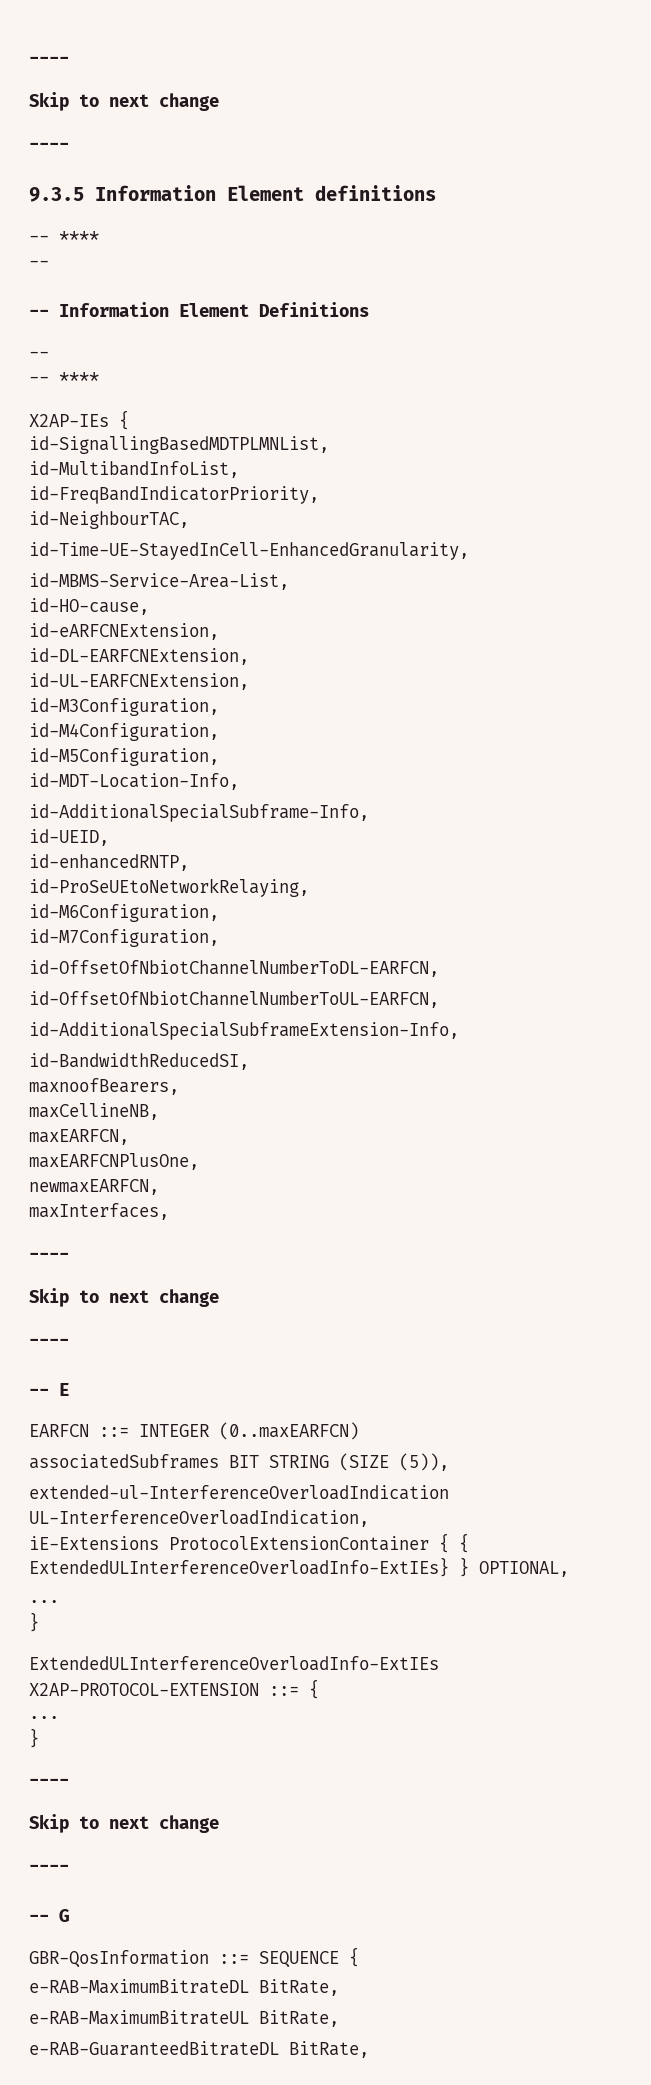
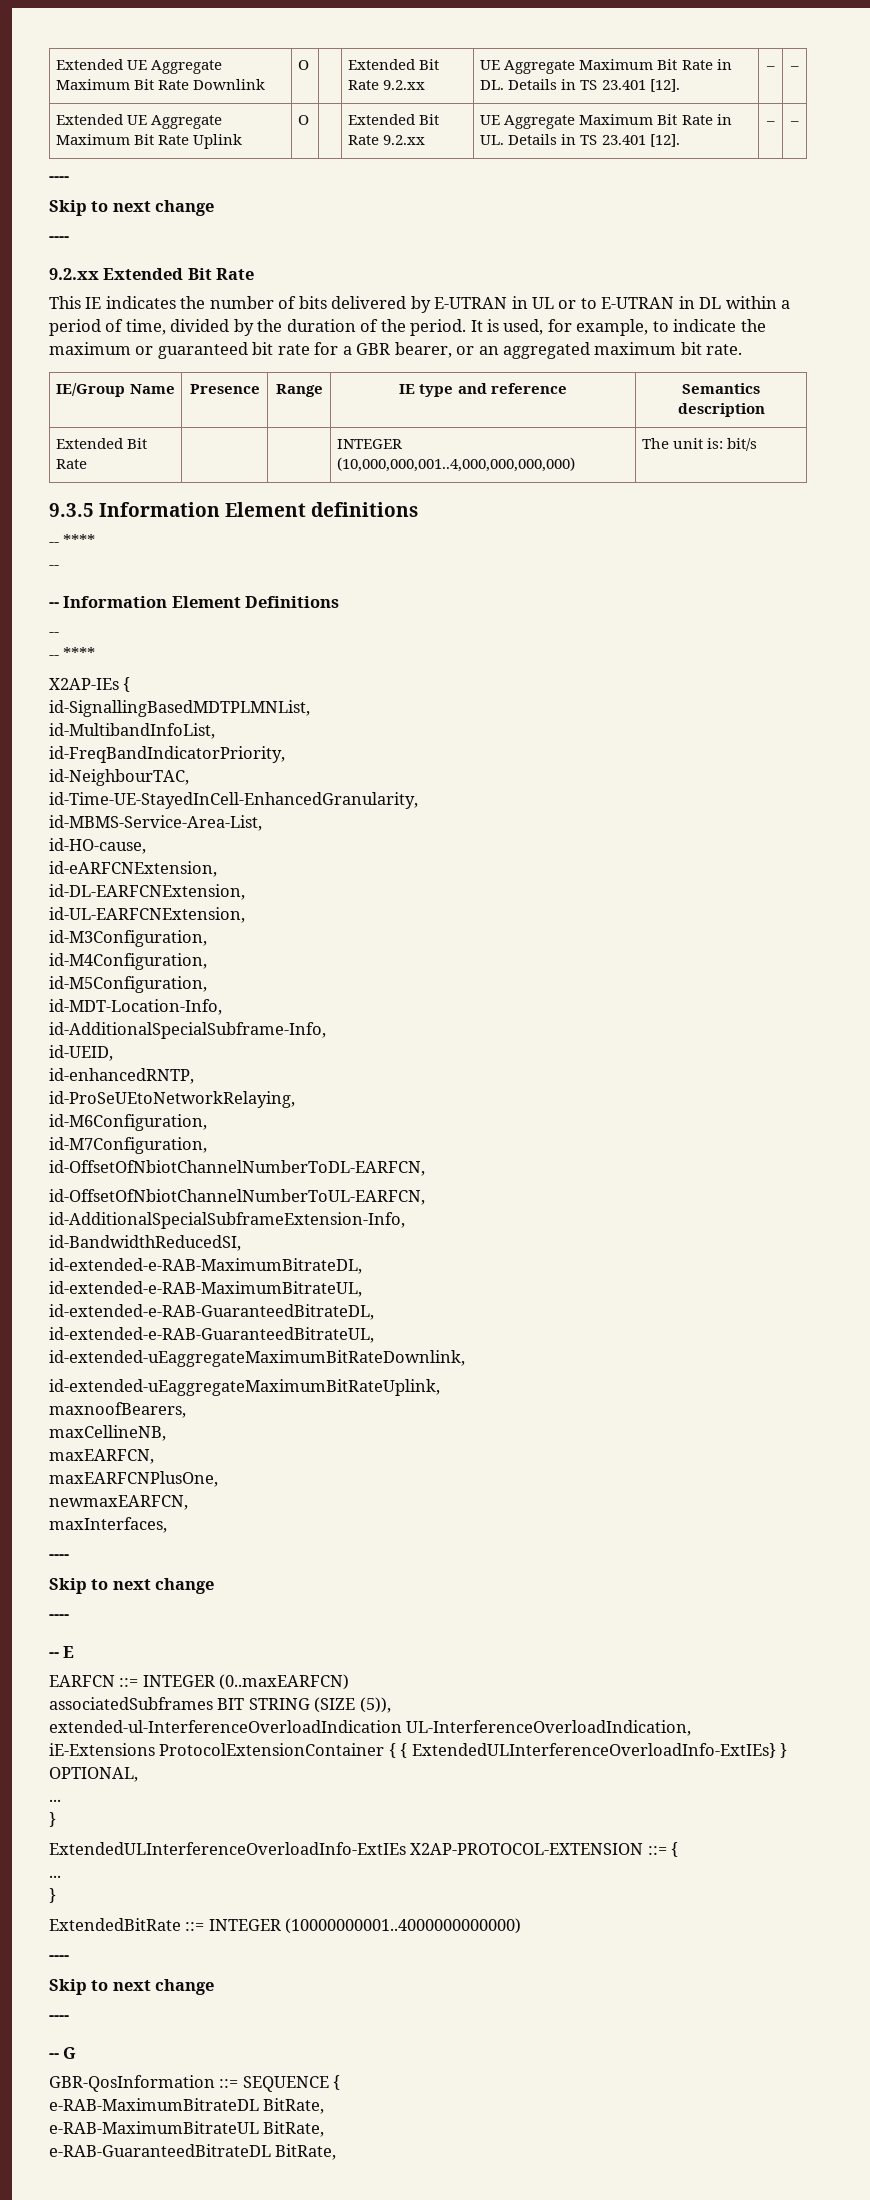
[29,56,69,64] [29,92,219,111] [29,142,69,150] ---- // Skip to next change // ---- -> [56,59,223,74] [56,79,266,90] [298,60,310,70] [348,59,440,70] [348,80,426,90] [480,59,732,74] [480,79,680,92] [765,66,775,70] [789,66,799,70] [56,114,223,129] [56,134,243,149] [298,115,310,125] [348,114,440,125] [348,135,426,145] [480,114,732,129] [480,134,680,147] [765,121,775,125] [789,121,799,125] [49,176,69,182] [49,200,215,216] [49,236,69,242] [49,268,255,280] [49,296,791,313] [49,319,766,336] [49,342,743,359] [56,383,175,397] [189,384,260,394] [275,384,323,397] [399,383,567,397] [682,383,760,394] [677,403,765,417] [56,438,148,449] [56,459,88,469] [337,439,403,449] [337,457,576,472] [642,438,758,451] Extended UE Aggregate Maximum Bit Rate Downlink | O | | Extended Bit Rate 9.2.xx | UE Aggregate Maximum Bit Rate in DL. Details in TS 23.401 [12]. | – | – // Extended UE Aggregate Maximum Bit Rate Uplink | O | | Extended Bit Rate 9.2.xx | UE Aggregate Maximum Bit Rate in UL. Details in TS 23.401 [12]. | – | – // ---- // Skip to next change // ---- // 9.2.xx Extended Bit Rate // This IE indicates the number of bits delivered by E-UTRAN in UL or to E-UTRAN in DL within a period of time, divided by the duration of the period. It is used, for example, to indicate the maximum or guaranteed bit rate for a GBR bearer, or an aggregated maximum bit rate. // IE/Group Name | Presence | Range | IE type and reference | Semantics description // Extended Bit Rate | | | INTEGER (10,000,000,001..4,000,000,000,000) | The unit is: bit/s
(249, 1061) none -> [49,1258,362,1274] [49,1281,362,1297] [49,1304,374,1320] [49,1327,374,1343] [49,1350,465,1367] [49,1379,440,1396] // id-extended-e-RAB-MaximumBitrateDL, // id-extended-e-RAB-MaximumBitrateUL, // id-extended-e-RAB-GuaranteedBitrateDL, // id-extended-e-RAB-GuaranteedBitrateUL, // id-extended-uEaggregateMaximumBitRateDownlink, // id-extended-uEaggregateMaximumBitRateUplink,
(39, 1738) none -> [49,1918,522,1934] // ExtendedBitRate ::= INTEGER (10000000001..4000000000000)

